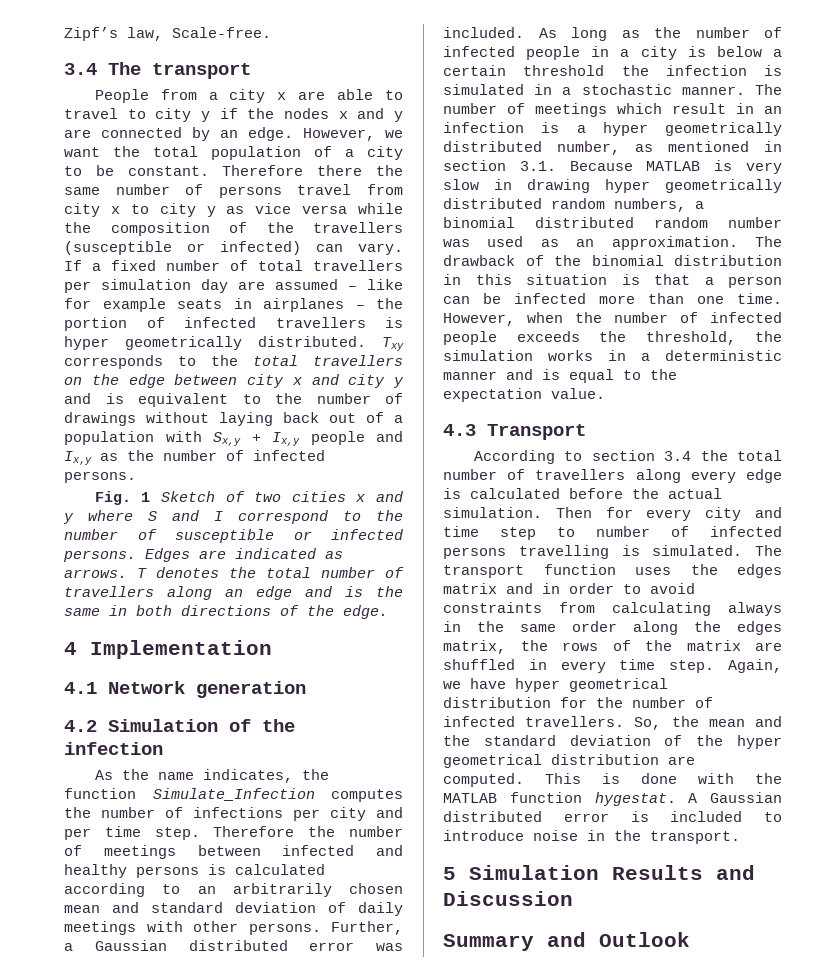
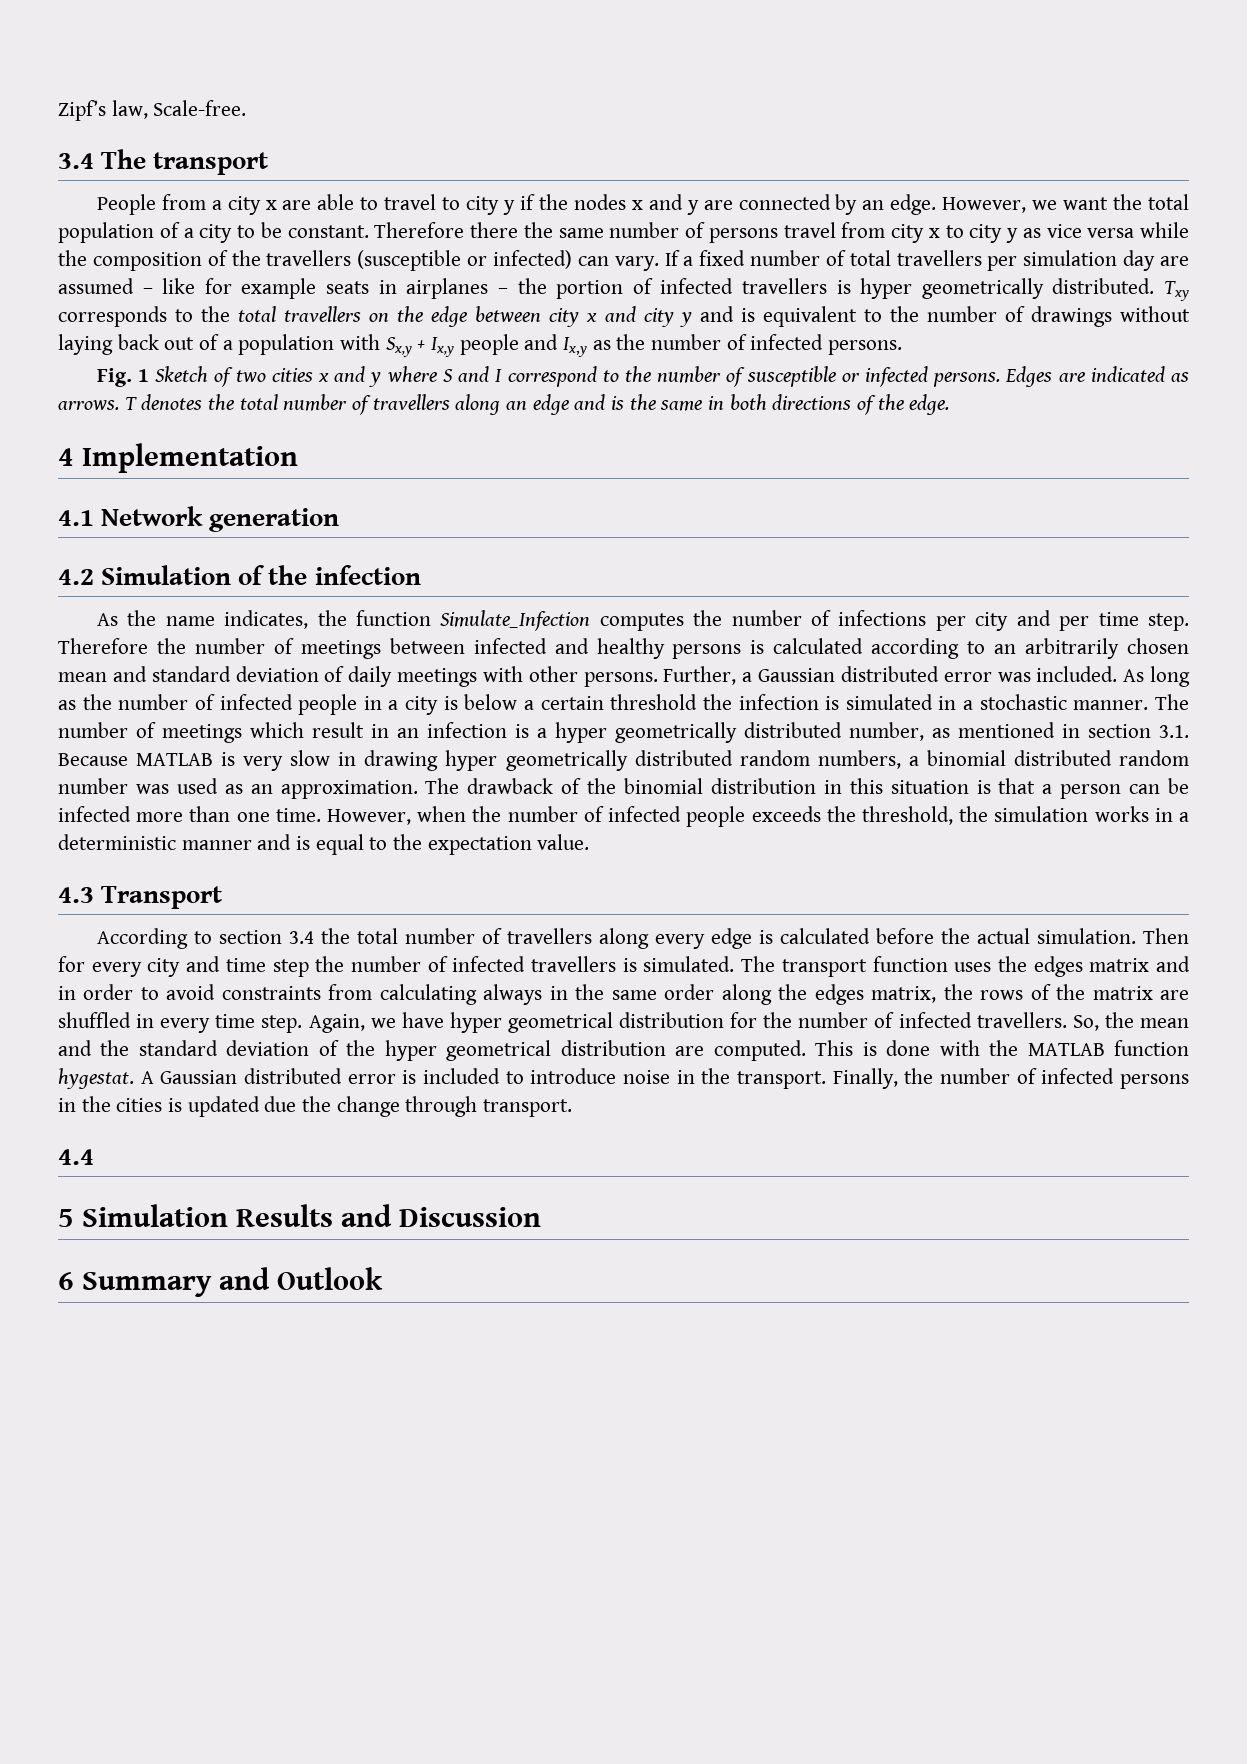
[557,526,782,537] [443,545,609,559] to number of infected persons travelling -> [315,956,616,972] the number of infected travellers
(740, 837) none -> [832,1068,1189,1089] [58,1096,573,1117] [58,1149,94,1165] Finally, the number of infected persons in the cities is updated due the change through transport. // 4.4
(573, 898) none -> [58,1272,74,1290] 6

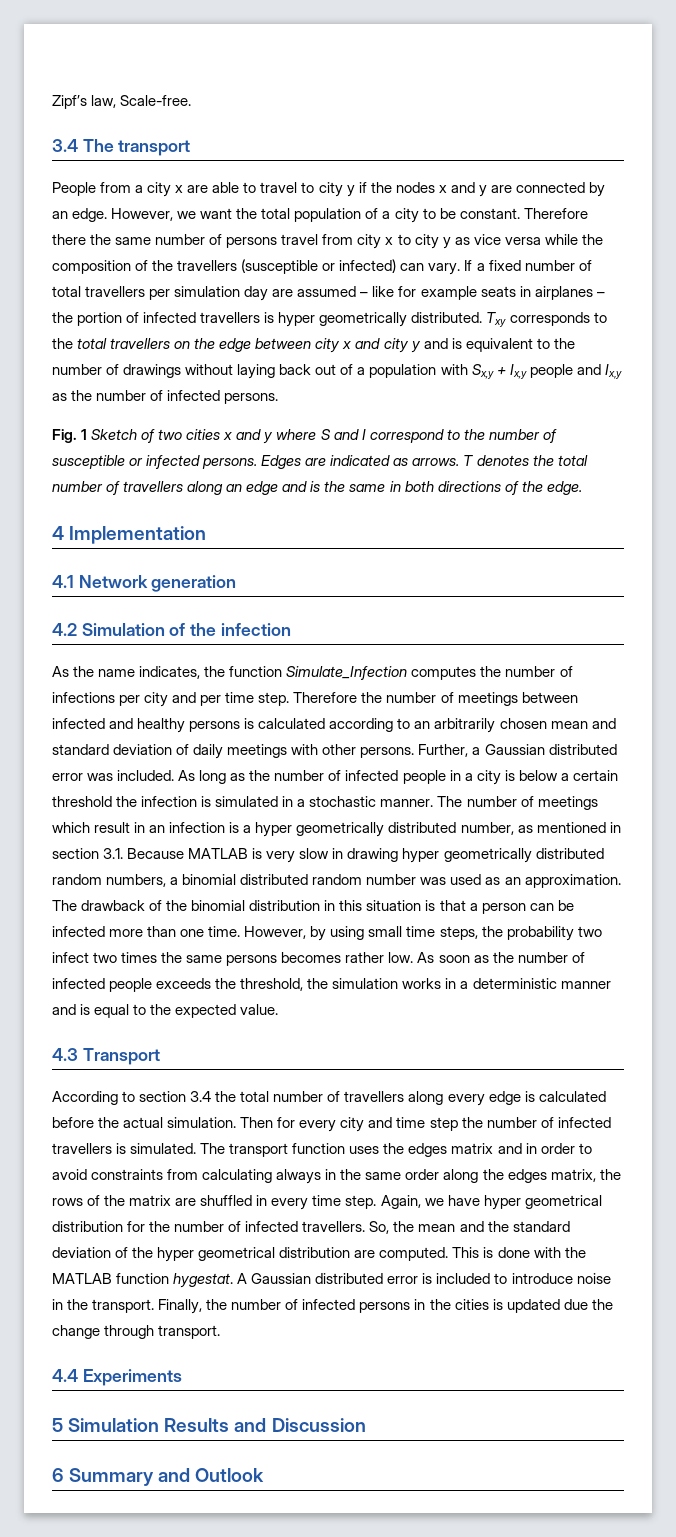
[417,806,467,822] when -> [310,926,602,941] [52,952,489,966] by using small time steps, the probability two infect two times the same persons becomes rather low. As soon as
[427,836,532,855] expectation -> [175,1004,237,1018] expected
(94, 1157) none -> [82,1369,182,1386] Experiments

